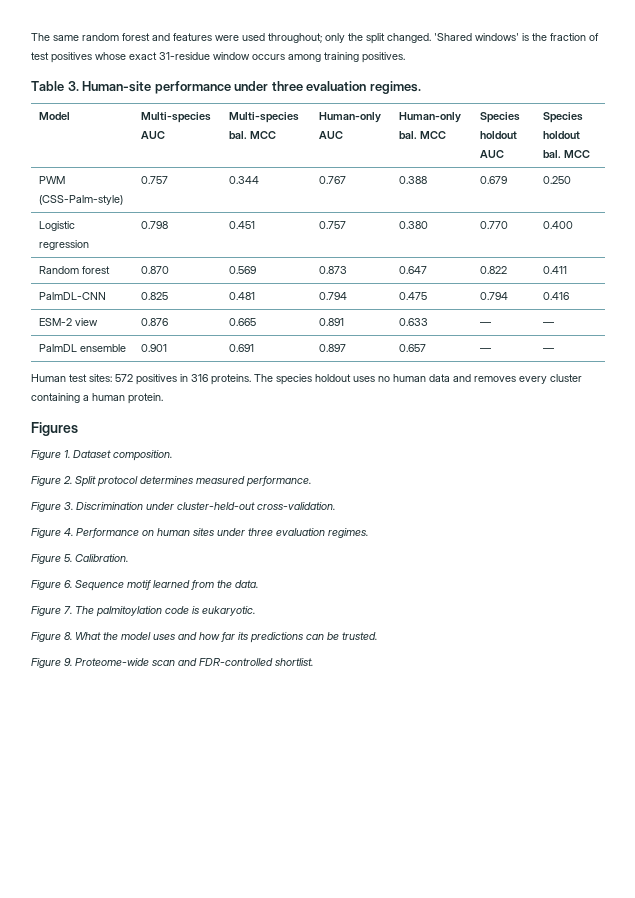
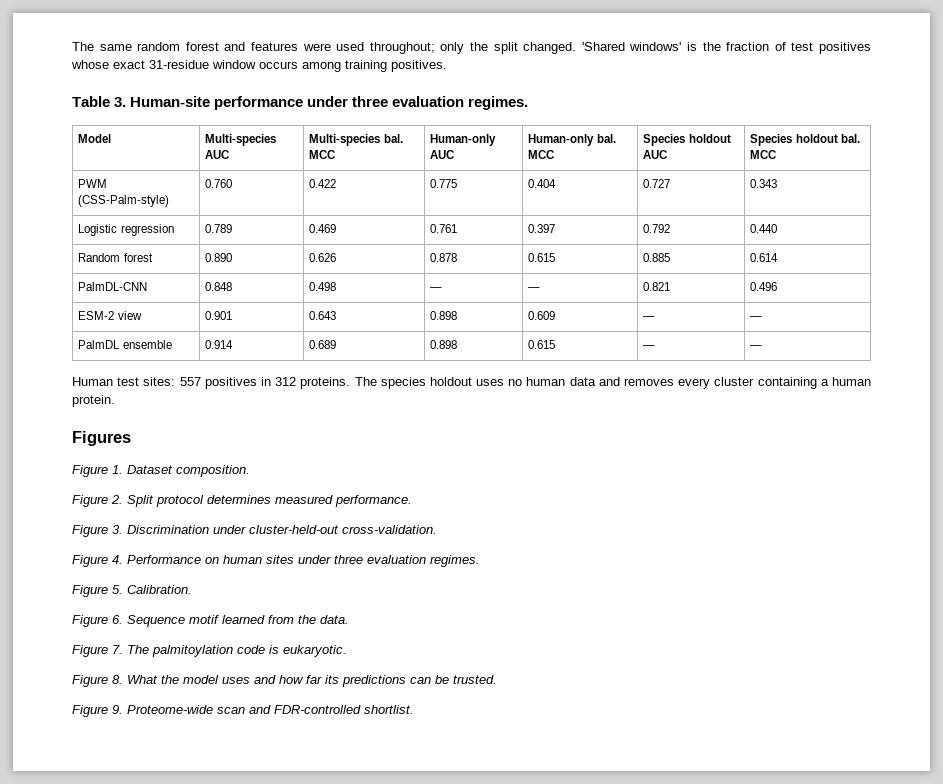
[140,176,168,184] [228,176,259,184] [318,176,346,184] [398,176,427,184] [479,176,507,184] [542,176,571,184] [38,221,75,231] [38,240,89,250] [140,221,168,229] [228,221,255,229] [318,221,346,229] [398,221,428,229] [479,221,508,229] [542,221,573,229] [38,266,110,274] [140,266,169,274] [228,266,256,274] [318,266,347,274] [398,266,427,274] [479,266,507,274] [542,266,567,274] [38,292,106,300] [140,292,168,300] [228,292,255,300] [318,292,347,300] [398,292,427,300] [479,292,508,300] [542,292,569,300] [38,318,98,326] [140,318,168,326] [228,318,256,326] [318,318,344,326] [398,318,428,326] 0.757 | 0.344 | 0.767 | 0.388 | 0.679 | 0.250 // Logistic regression | 0.798 | 0.451 | 0.757 | 0.380 | 0.770 | 0.400 // Random forest | 0.870 | 0.569 | 0.873 | 0.647 | 0.822 | 0.411 // PalmDL-CNN | 0.825 | 0.481 | 0.794 | 0.475 | 0.794 | 0.416 // ESM-2 view | 0.876 | 0.665 | 0.891 | 0.633 -> [205,179,233,188] [309,179,337,188] [430,179,458,188] [528,179,557,188] [643,179,671,188] [750,179,778,188] [78,224,174,236] [205,224,233,233] [309,224,337,233] [430,224,458,233] [528,224,556,233] [643,224,671,233] [750,224,778,233] [78,253,153,262] [205,253,233,262] [309,253,337,262] [430,253,458,262] [528,253,556,262] [643,253,671,262] [750,253,779,262] [78,282,148,291] [205,282,233,291] [309,282,337,291] [430,287,443,291] [528,287,541,291] [643,282,671,291] [750,282,778,291] [78,311,142,320] [205,311,233,320] [309,311,337,320] [430,311,458,320] [528,311,556,320] 0.760 | 0.422 | 0.775 | 0.404 | 0.727 | 0.343 // Logistic regression | 0.789 | 0.469 | 0.761 | 0.397 | 0.792 | 0.440 // Random forest | 0.890 | 0.626 | 0.878 | 0.615 | 0.885 | 0.614 // PalmDL-CNN | 0.848 | 0.498 | — | — | 0.821 | 0.496 // ESM-2 view | 0.901 | 0.643 | 0.898 | 0.609
[140,344,167,352] [228,344,254,352] [318,344,346,352] [398,344,426,352] 0.901 | 0.691 | 0.897 | 0.657 -> [205,340,234,349] [309,340,337,349] [430,340,458,349] [528,340,556,349] 0.914 | 0.689 | 0.898 | 0.615
[115,374,133,382] 572 -> [179,377,201,386] 557
[191,374,208,382] 316 -> [275,377,297,386] 312

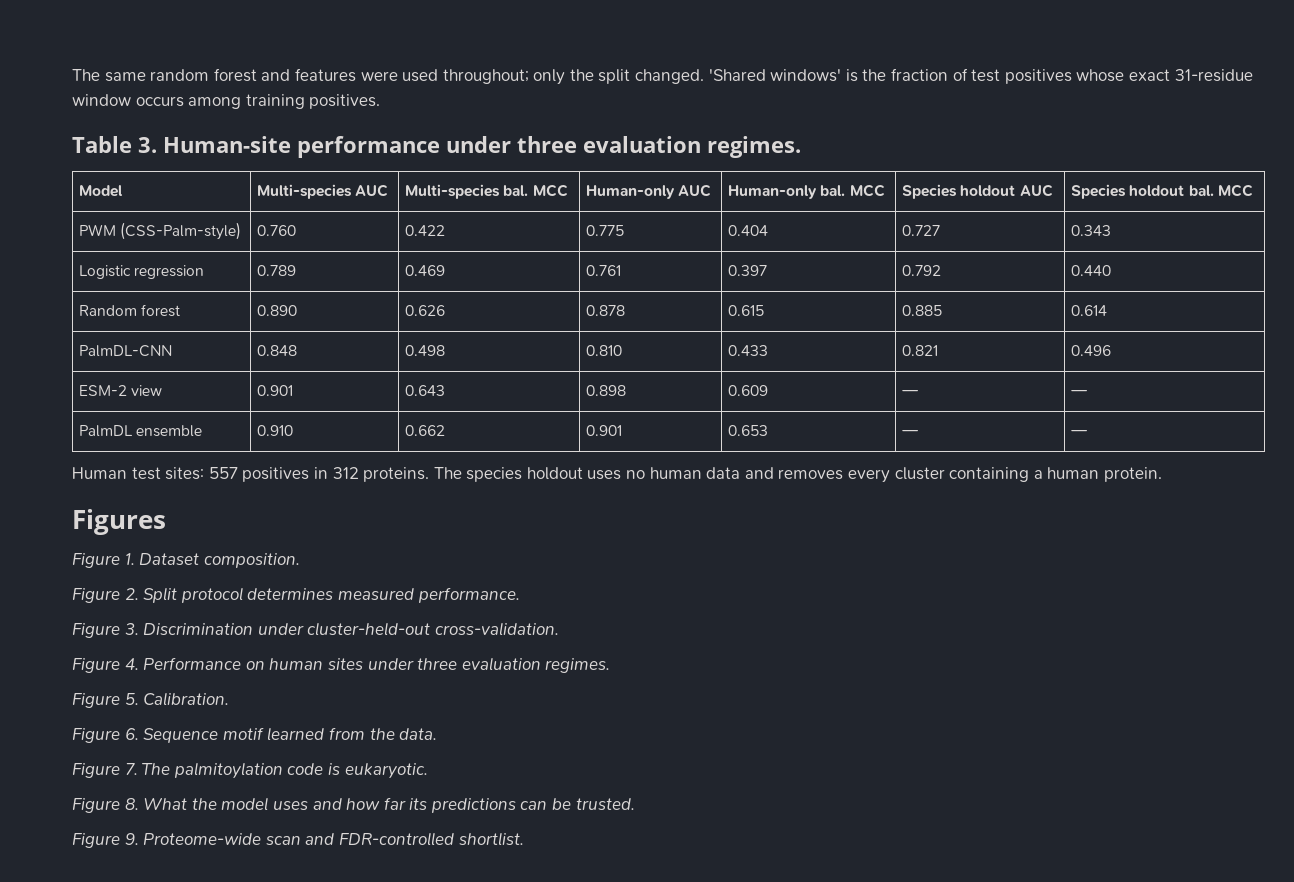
[430,287,443,291] [528,287,541,291] — | — -> [586,345,623,356] [728,345,769,356] 0.810 | 0.433
[205,340,234,349] [309,340,337,349] [430,340,458,349] [528,340,556,349] 0.914 | 0.689 | 0.898 | 0.615 -> [257,425,294,436] [405,425,446,436] [586,425,623,436] [728,425,769,436] 0.910 | 0.662 | 0.901 | 0.653

